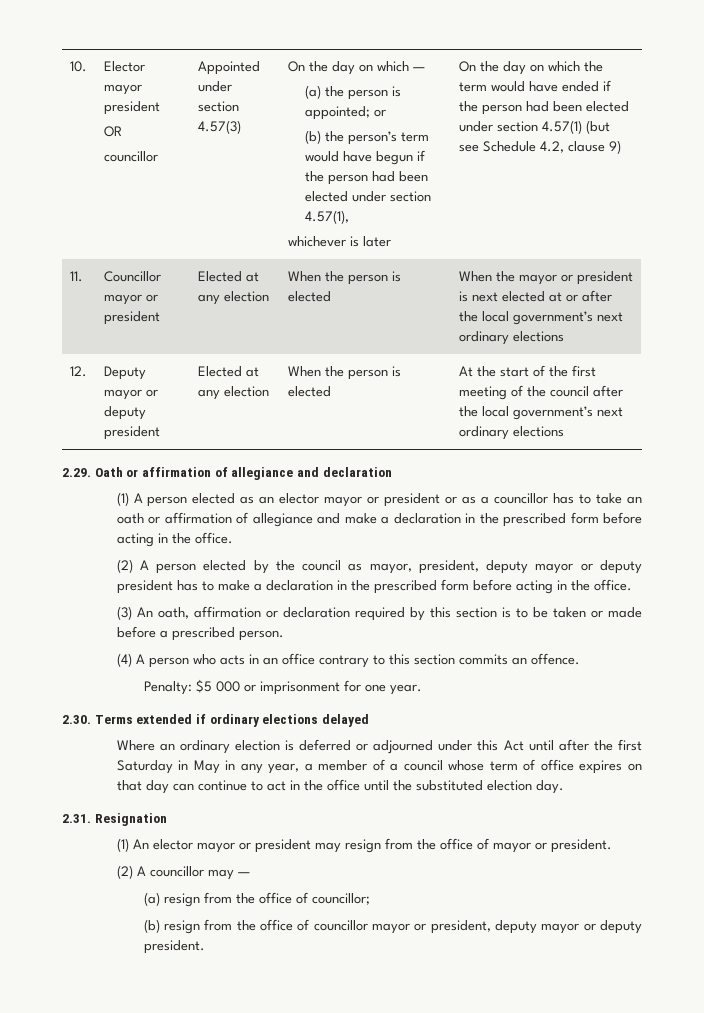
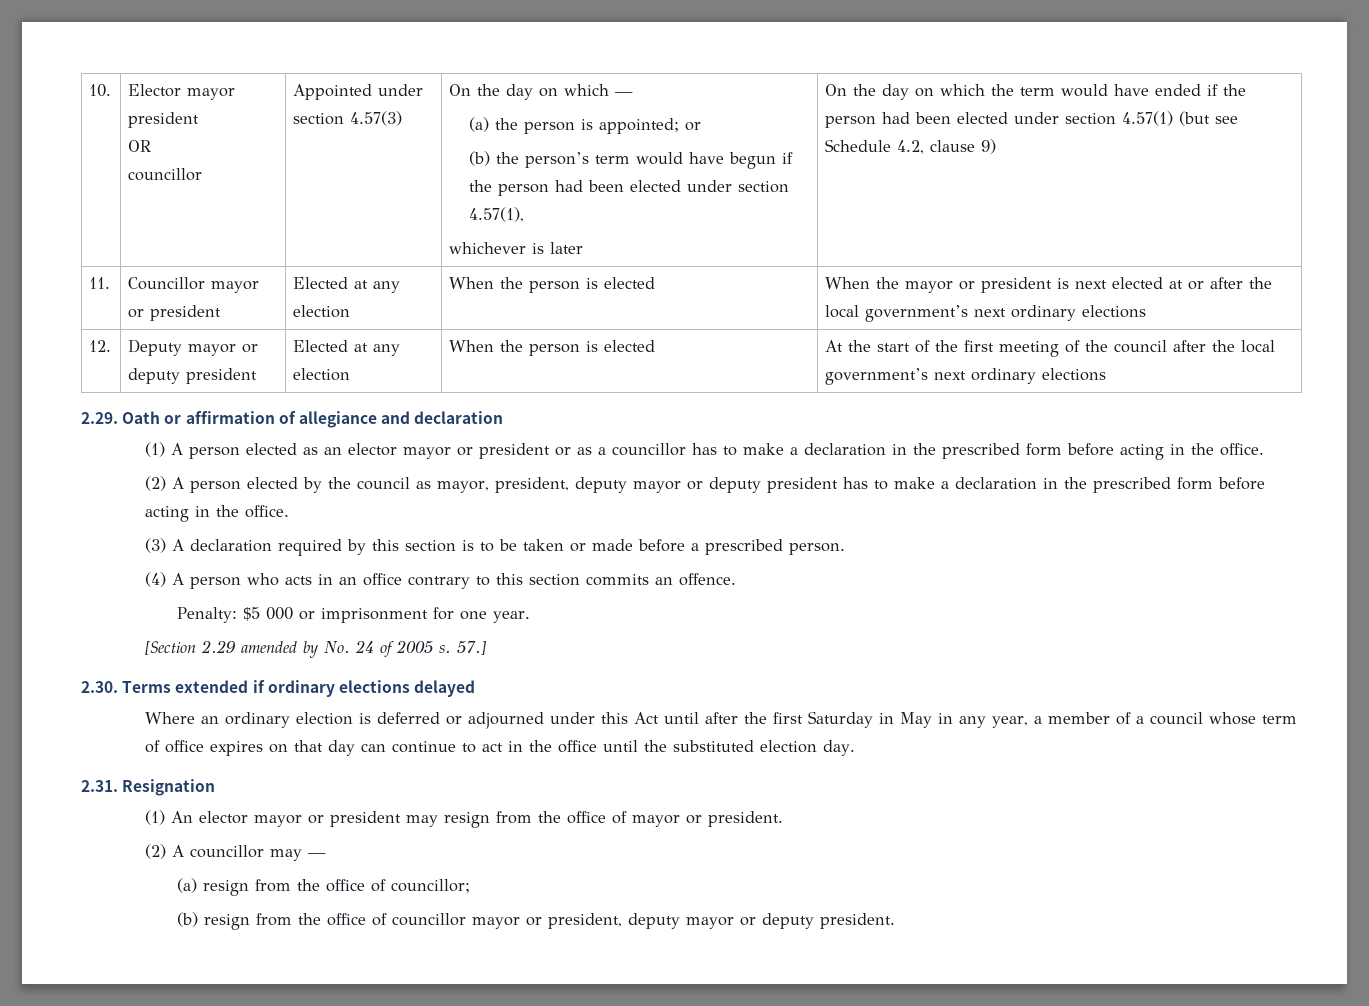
[596,493,643,504] [116,512,341,527] take an oath or affirmation of allegiance and -> (738, 451) none
[136,606,278,619] An oath, affirmation or -> [172,539,185,551] A
(422, 689) none -> [145,640,488,658] // [Section 2.29 amended by No. 24 of 2005 s. 57.]

